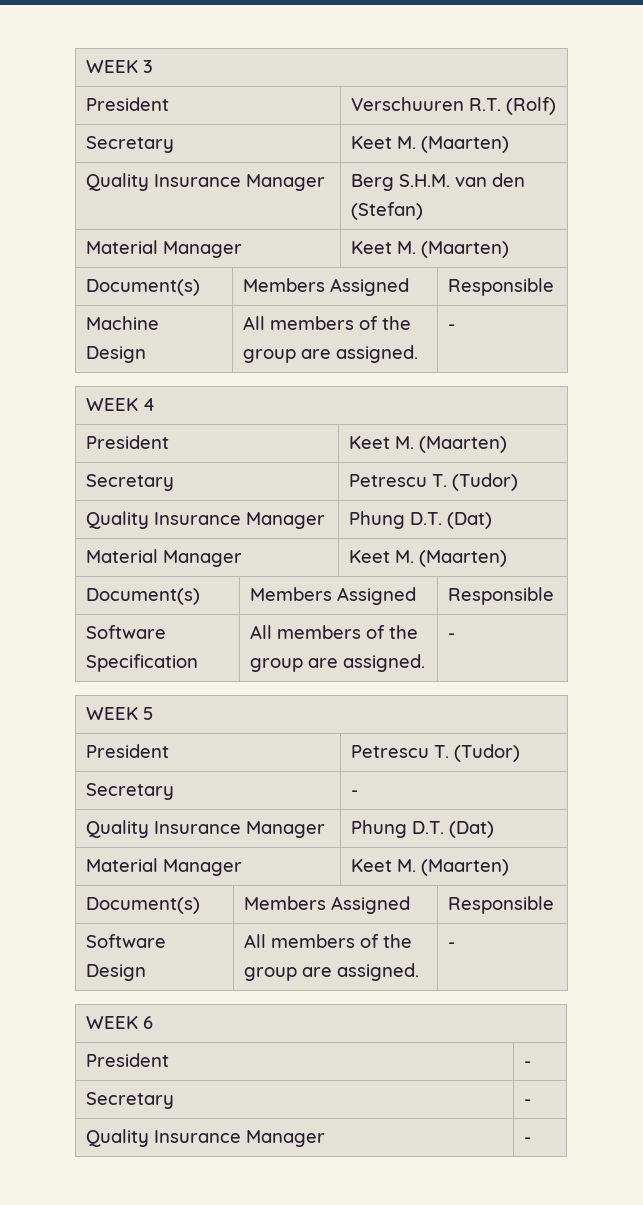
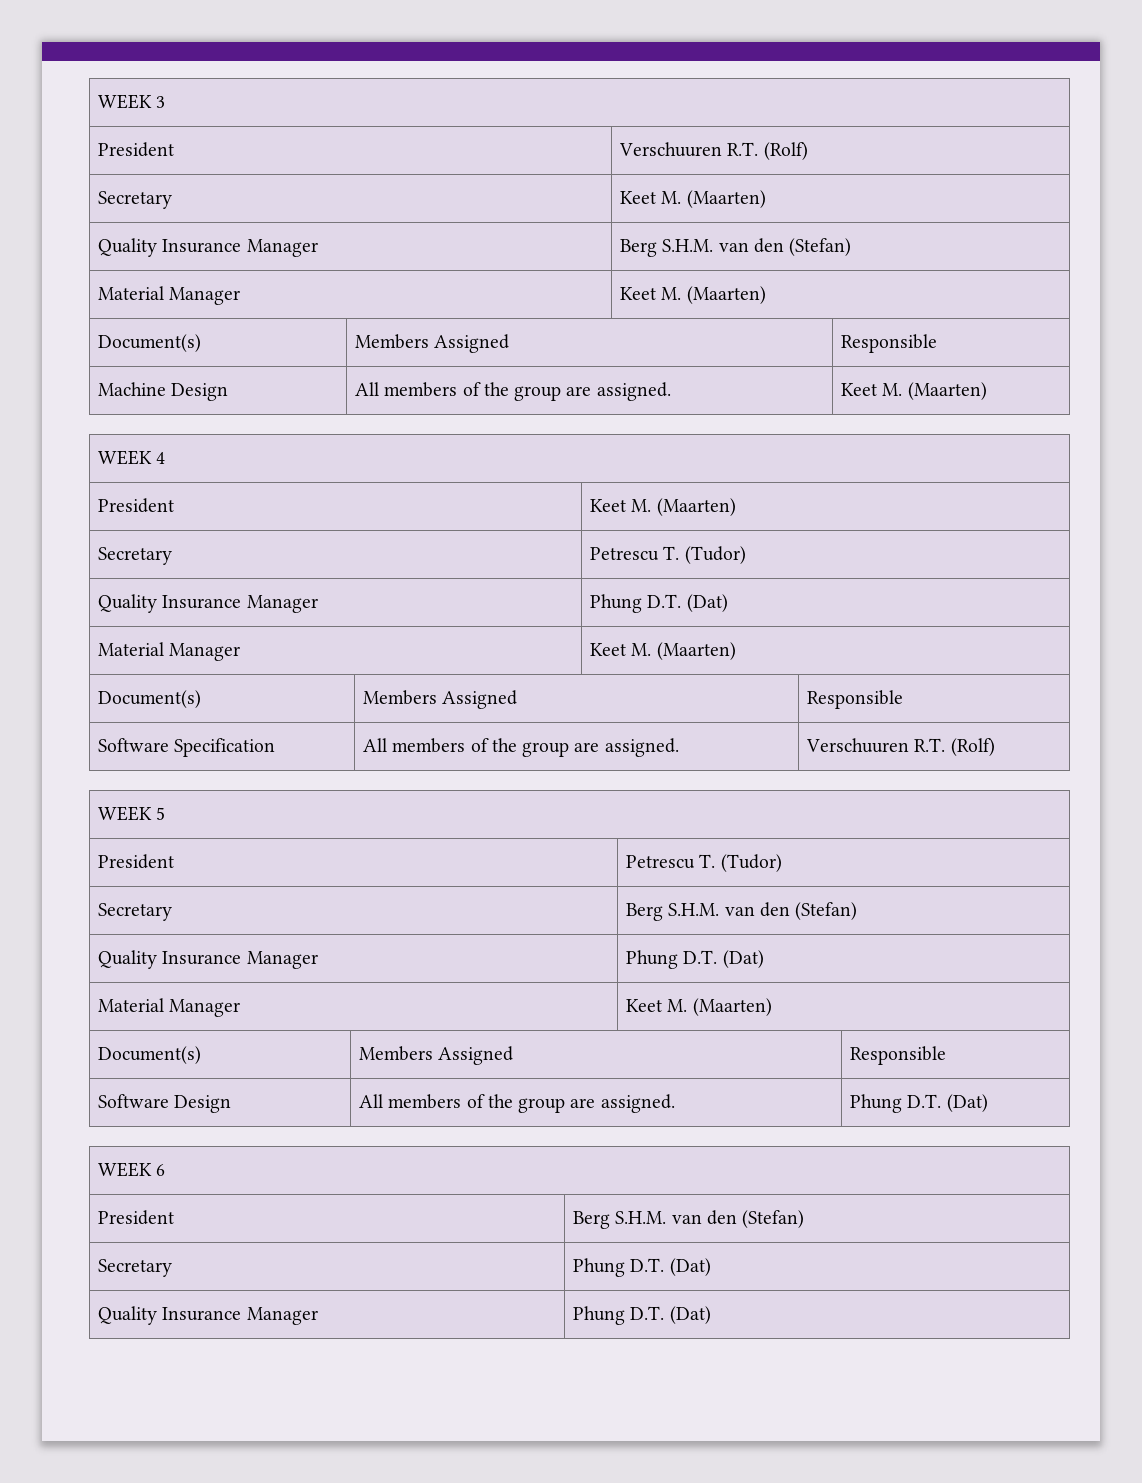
[448,324,456,330] - -> [840,382,987,400] Keet M. (Maarten)
[448,633,456,639] - -> [805,738,995,756] Verschuuren R.T. (Rolf)
[351,790,359,796] - -> [625,902,858,921] Berg S.H.M. van den (Stefan)
[448,942,456,948] - -> [849,1094,988,1113] Phung D.T. (Dat)
[524,1061,532,1067] [86,1092,175,1109] [524,1099,532,1105] [86,1129,326,1147] [524,1137,532,1143] - // Secretary | - // Quality Insurance Manager | - -> [572,1210,805,1229] [97,1259,172,1277] [572,1258,711,1277] [97,1306,318,1325] [572,1306,711,1325] Berg S.H.M. van den (Stefan) // Secretary | Phung D.T. (Dat) // Quality Insurance Manager | Phung D.T. (Dat)

